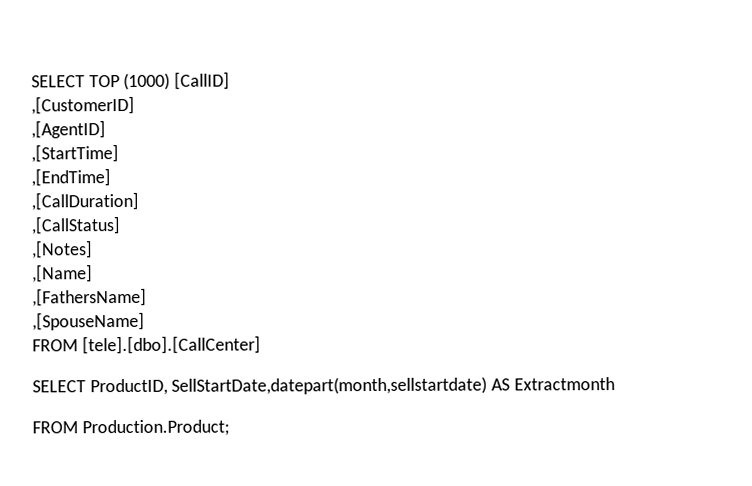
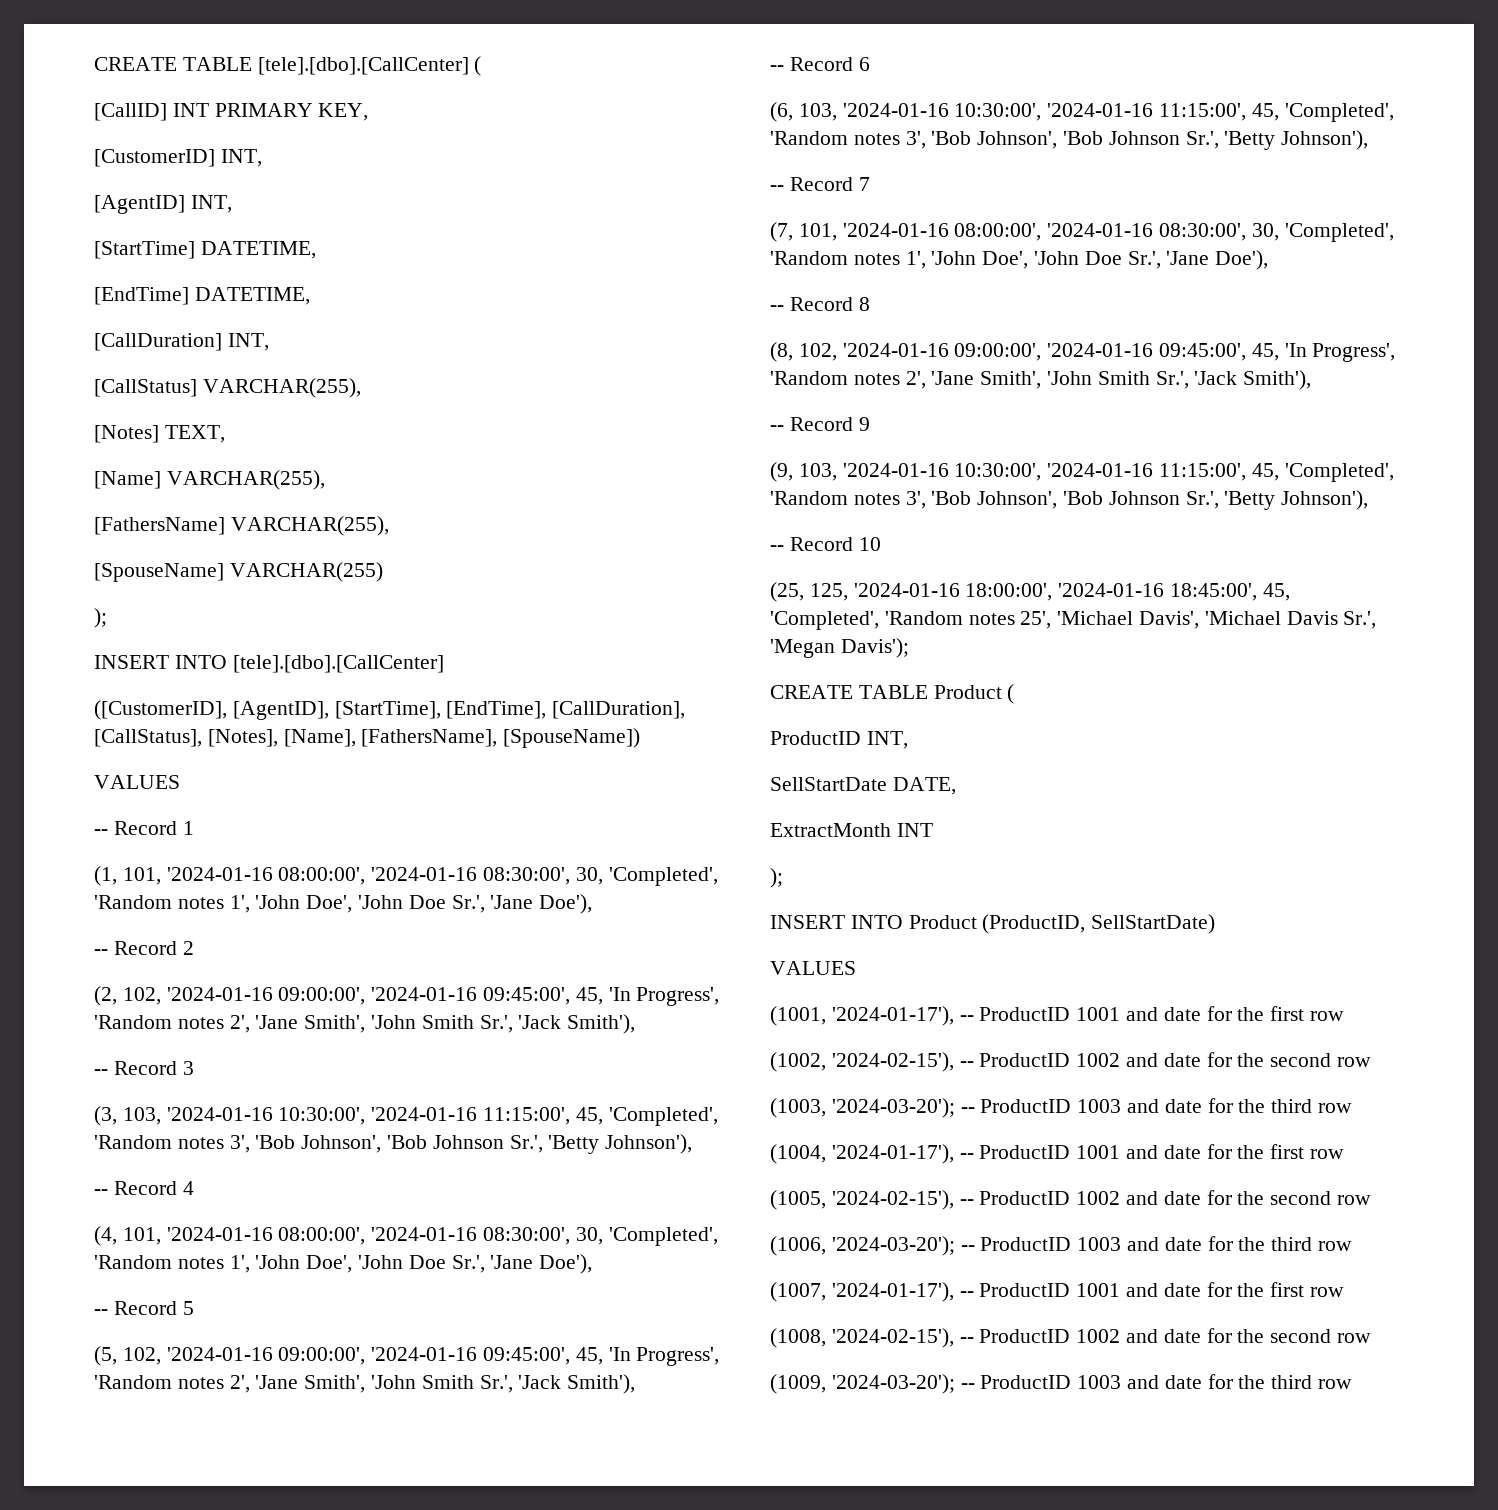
[31,71,231,91] [31,95,135,115] [31,120,106,139] [31,144,119,163] [31,168,111,187] [31,191,139,211] [31,216,120,235] [31,240,93,259] [32,264,93,283] [32,287,147,307] [32,311,145,331] [32,335,261,355] [32,376,615,396] [32,419,230,437] SELECT TOP (1000) [CallID] // ,[CustomerID] // ,[AgentID] // ,[StartTime] // ,[EndTime] // ,[CallDuration] // ,[CallStatus] // ,[Notes] // ,[Name] // ,[FathersName] // ,[SpouseName] // FROM [tele].[dbo].[CallCenter] // SELECT ProductID, SellStartDate,datepart(month,sellstartdate) AS Extractmonth // FROM Production.Product; -> [94,56,482,76] [94,103,369,121] [94,149,262,167] [94,195,232,214] [94,241,316,259] [94,287,310,305] [94,333,269,351] [94,378,361,398] [94,425,225,443] [94,470,325,490] [94,516,389,536] [94,562,383,582] [94,608,107,628] [94,655,444,673] [94,700,686,720] [94,728,641,748] [94,775,180,789] [94,821,194,835] [94,866,718,886] [94,894,593,914] [94,941,194,955] [94,986,720,1006] [94,1014,636,1034] [94,1061,194,1075] [94,1106,718,1126] [94,1134,693,1154] [94,1181,194,1195] [94,1226,718,1246] [94,1254,593,1274] [94,1301,194,1315] [94,1346,720,1366] [94,1374,636,1394] [770,57,870,71] [770,102,1394,122] [770,130,1369,150] [770,177,870,191] [770,222,1394,242] [770,250,1269,270] [770,297,870,311] [770,342,1396,362] [770,370,1312,390] [770,417,870,431] [770,462,1394,482] [770,490,1369,510] [770,537,881,551] [770,582,1290,602] [770,611,1377,630] [770,638,909,658] [770,684,1015,704] [770,731,908,749] [770,777,956,795] [770,823,933,837] [770,868,783,888] [770,914,1216,934] [770,961,856,975] [770,1006,1345,1026] [770,1052,1372,1072] [770,1098,1353,1118] [770,1144,1345,1164] [770,1190,1372,1210] [770,1236,1353,1256] [770,1282,1345,1302] [770,1328,1372,1348] [770,1374,1353,1394] CREATE TABLE [tele].[dbo].[CallCenter] ( // [CallID] INT PRIMARY KEY, // [CustomerID] INT, // [AgentID] INT, // [StartTime] DATETIME, // [EndTime] DATETIME, // [CallDuration] INT, // [CallStatus] VARCHAR(255), // [Notes] TEXT, // [Name] VARCHAR(255), // [FathersName] VARCHAR(255), // [SpouseName] VARCHAR(255) // ); // INSERT INTO [tele].[dbo].[CallCenter] // ([CustomerID], [AgentID], [StartTime], [EndTime], [CallDuration], [CallStatus], [Notes], [Name], [FathersName], [SpouseName]) // VALUES // -- Record 1 // (1, 101, '2024-01-16 08:00:00', '2024-01-16 08:30:00', 30, 'Completed', 'Random notes 1', 'John Doe', 'John Doe Sr.', 'Jane Doe'), // -- Record 2 // (2, 102, '2024-01-16 09:00:00', '2024-01-16 09:45:00', 45, 'In Progress', 'Random notes 2', 'Jane Smith', 'John Smith Sr.', 'Jack Smith'), // -- Record 3 // (3, 103, '2024-01-16 10:30:00', '2024-01-16 11:15:00', 45, 'Completed', 'Random notes 3', 'Bob Johnson', 'Bob Johnson Sr.', 'Betty Johnson'), // -- Record 4 // (4, 101, '2024-01-16 08:00:00', '2024-01-16 08:30:00', 30, 'Completed', 'Random notes 1', 'John Doe', 'John Doe Sr.', 'Jane Doe'), // -- Record 5 // (5, 102, '2024-01-16 09:00:00', '2024-01-16 09:45:00', 45, 'In Progress', 'Random notes 2', 'Jane Smith', 'John Smith Sr.', 'Jack Smith'), // -- Record 6 // (6, 103, '2024-01-16 10:30:00', '2024-01-16 11:15:00', 45, 'Completed', 'Random notes 3', 'Bob Johnson', 'Bob Johnson Sr.', 'Betty Johnson'), // -- Record 7 // (7, 101, '2024-01-16 08:00:00', '2024-01-16 08:30:00', 30, 'Completed', 'Random notes 1', 'John Doe', 'John Doe Sr.', 'Jane Doe'), // -- Record 8 // (8, 102, '2024-01-16 09:00:00', '2024-01-16 09:45:00', 45, 'In Progress', 'Random notes 2', 'Jane Smith', 'John Smith Sr.', 'Jack Smith'), // -- Record 9 // (9, 103, '2024-01-16 10:30:00', '2024-01-16 11:15:00', 45, 'Completed', 'Random notes 3', 'Bob Johnson', 'Bob Johnson Sr.', 'Betty Johnson'), // -- Record 10 // (25, 125, '2024-01-16 18:00:00', '2024-01-16 18:45:00', 45, 'Completed', 'Random notes 25', 'Michael Davis', 'Michael Davis Sr.', 'Megan Davis'); // CREATE TABLE Product ( // ProductID INT, // SellStartDate DATE, // ExtractMonth INT // ); // INSERT INTO Product (ProductID, SellStartDate) // VALUES // (1001, '2024-01-17'), -- ProductID 1001 and date for the first row // (1002, '2024-02-15'), -- ProductID 1002 and date for the second row // (1003, '2024-03-20'); -- ProductID 1003 and date for the third row // (1004, '2024-01-17'), -- ProductID 1001 and date for the first row // (1005, '2024-02-15'), -- ProductID 1002 and date for the second row // (1006, '2024-03-20'); -- ProductID 1003 and date for the third row // (1007, '2024-01-17'), -- ProductID 1001 and date for the first row // (1008, '2024-02-15'), -- ProductID 1002 and date for the second row // (1009, '2024-03-20'); -- ProductID 1003 and date for the third row

